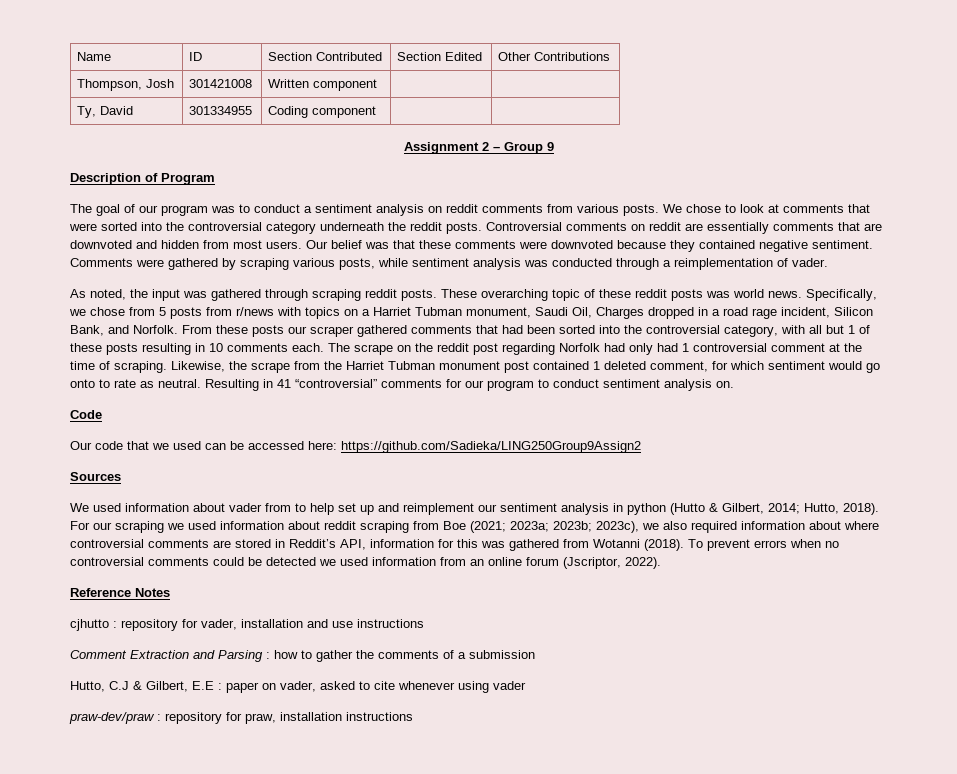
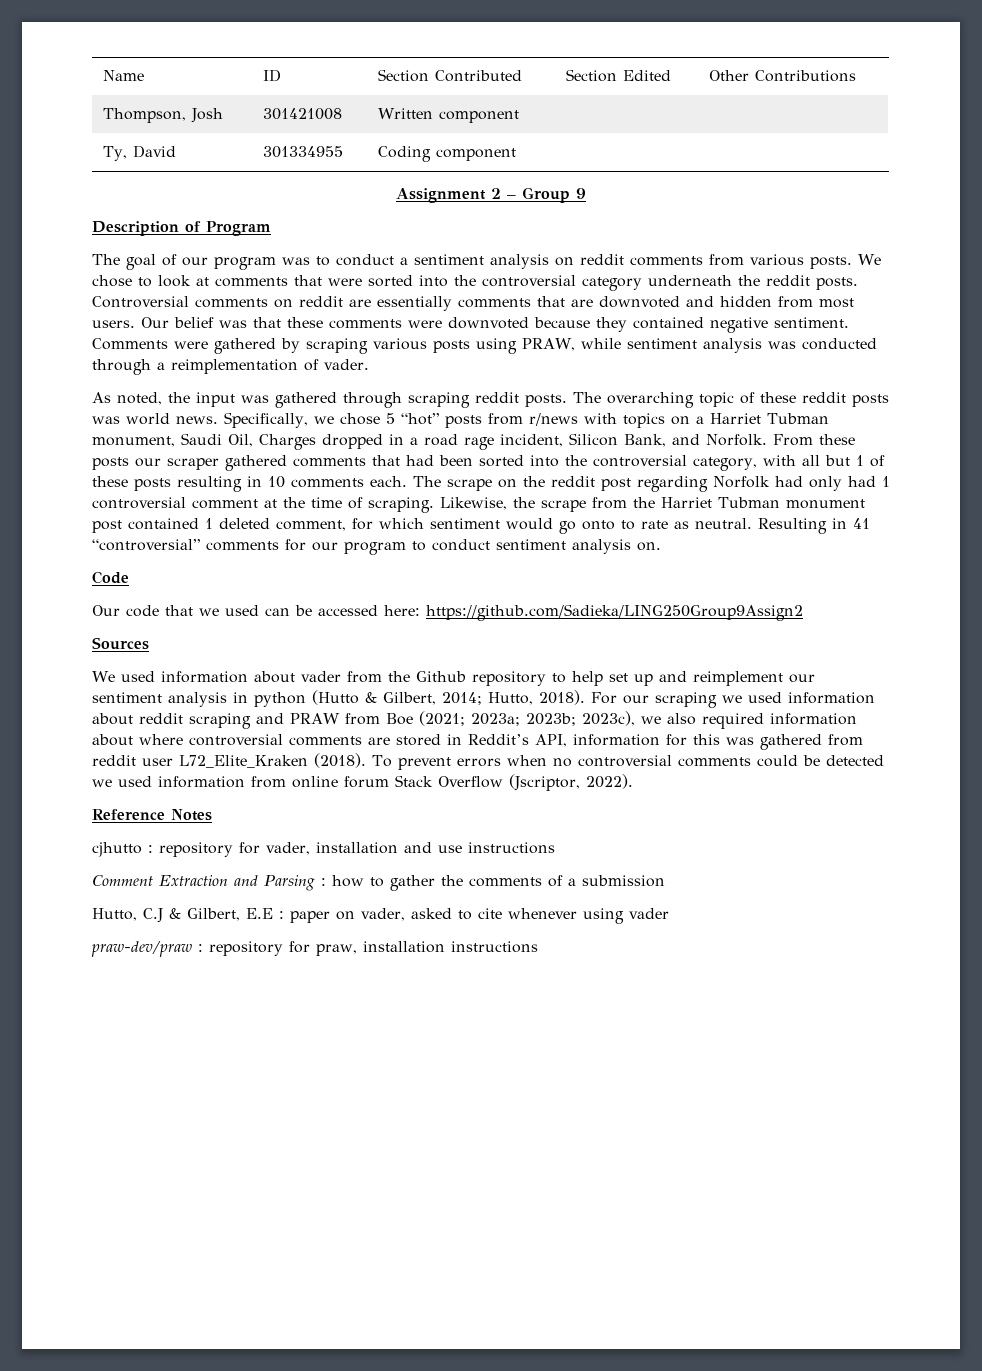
[339,258,375,270] posts, -> [433,338,575,354] posts using PRAW,
[441,289,477,298] These -> [573,392,601,403] The
[129,307,166,316] from 5 -> [385,413,439,425] 5 “hot”
(291, 507) none -> [387,671,546,686] the Github repository
(409, 527) none -> [256,713,340,724] and PRAW
[593,539,640,548] Wotanni -> [92,755,308,768] reddit user L72_Elite_Kraken
[470,559,484,566] an -> (286, 782) none
(559, 561) none -> [395,775,503,788] Stack Overflow

